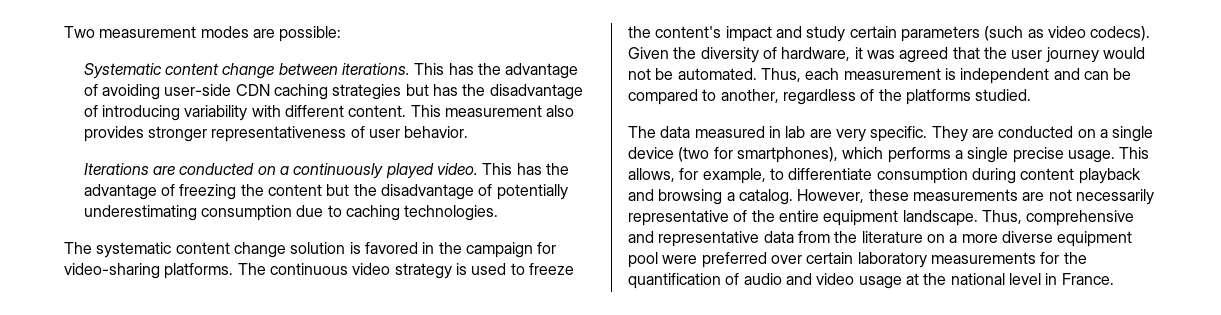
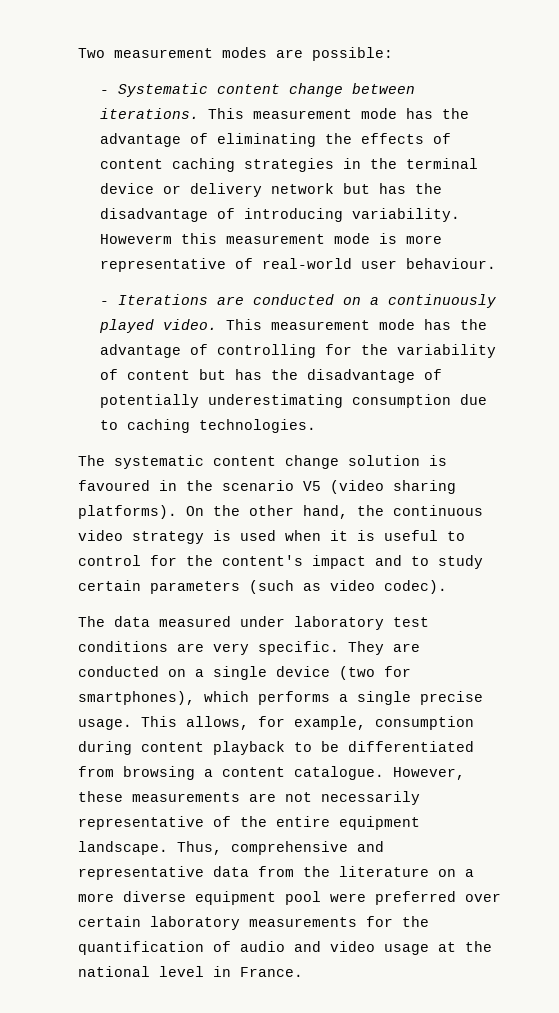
(342, 34) none -> [99,90,109,94] -
[448,63,579,79] [83,84,402,100] has the advantage of avoiding user-side CDN caching strategies -> [252,108,469,119] [99,133,451,147] [99,158,478,172] [99,183,334,197] measurement mode has the advantage of eliminating the effects of content caching strategies in the terminal device or delivery network
[184,105,575,121] [83,126,469,142] variability with different content. This measurement also provides stronger representativeness of user behavior. // -> [351,208,460,222] [99,233,442,244] [99,258,496,272] [99,301,109,305] variability. Howeverm this measurement mode is more representative of real-world user behaviour. // -
[516,163,569,175] [83,184,264,200] has the advantage of freezing the -> [270,319,487,330] [99,344,496,358] [99,369,118,380] measurement mode has the advantage of controlling for the variability of
(350, 190) none -> [234,369,262,380] has
[364,242,557,258] [64,263,266,279] favored in the campaign for video-sharing platforms. The -> [78,480,456,494] [78,505,384,519] favoured in the scenario V5 (video sharing platforms). On the other hand, the
[510,263,574,275] to freeze -> [285,530,465,541] [78,555,177,566] when it is useful to control for
(802, 32) none -> [411,556,429,566] to
[1090,26,1151,41] [628,47,1145,63] [628,68,1132,84] [628,89,1032,105] codecs). Given the diversity of hardware, it was agreed that the user journey would not be automated. Thus, each measurement is independent and can be compared to another, regardless of the platforms studied. -> [384,580,447,594] codec).
[768,126,806,138] in lab -> [240,616,429,630] [78,641,168,652] under laboratory test conditions
[769,168,873,180] to differentiate -> (366, 723) none
[628,189,793,205] and browsing a catalog. -> [294,741,474,752] [78,766,384,780] to be differentiated from browsing a content catalogue.

